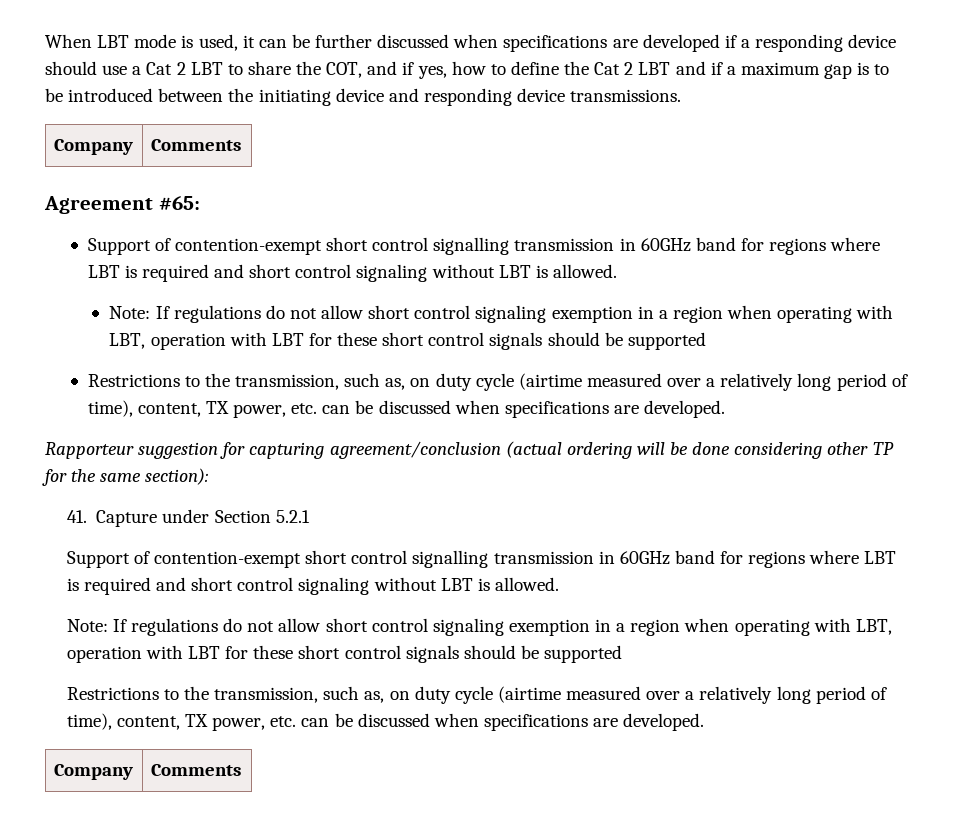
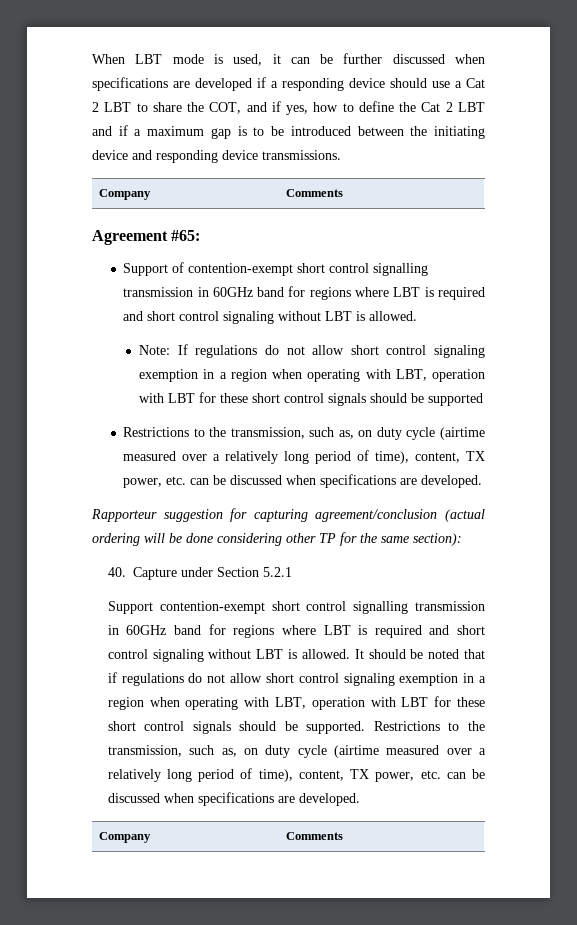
[66,510,87,523] 41. -> [107,567,126,577] 40.
[133,551,150,564] of -> (153, 607) none
[66,619,127,632] // Note: If -> [354,649,485,659] [107,672,117,683] It should be noted that if
[544,645,623,663] supported // -> [306,721,366,734] supported.

